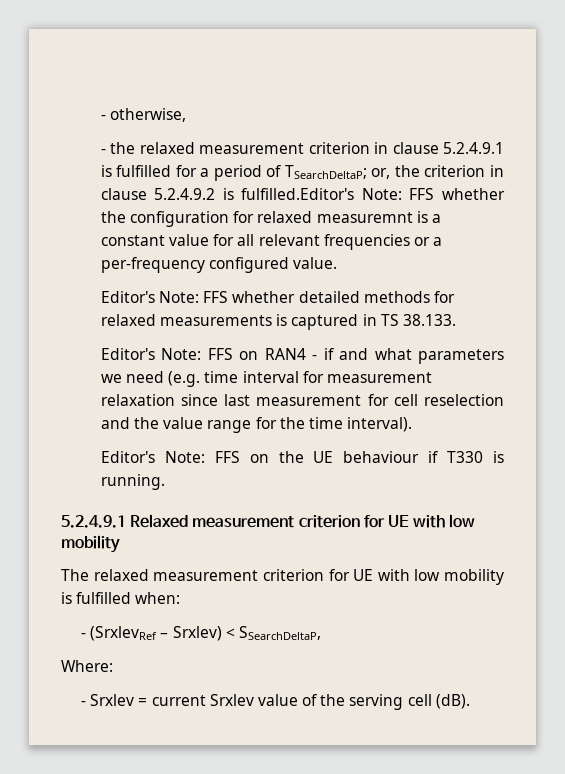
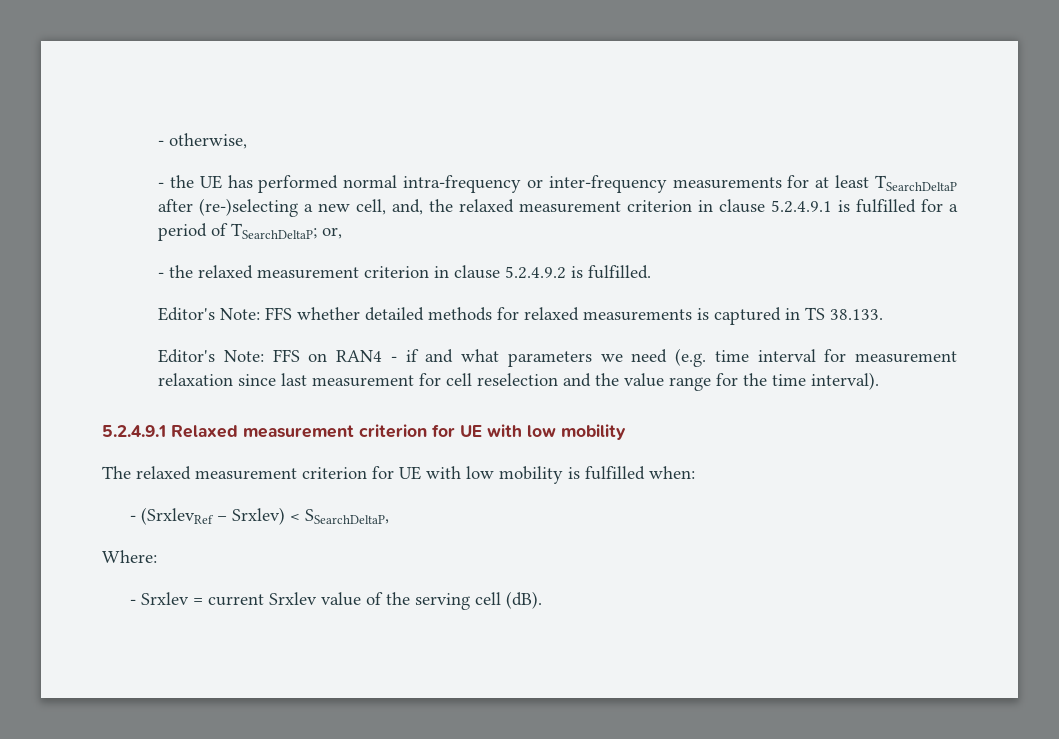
(136, 148) none -> [199,175,958,193] [158,198,454,217] UE has performed normal intra-frequency or inter-frequency measurements for at least TSearchDeltaP after (re-)selecting a new cell, and, the
[394,165,420,177] the -> [158,265,360,279] // - the relaxed measurement
[241,188,505,200] [100,211,442,227] [100,234,443,250] [100,257,338,273] fulfilled.Editor's Note: FFS whether the configuration for relaxed measuremnt is a constant value for all relevant frequencies or a per-frequency configured value. -> [588,265,652,279] fulfilled.
[100,451,504,463] [100,474,165,490] // Editor's Note: FFS on the UE behaviour if T330 is running. -> (880, 381) none

